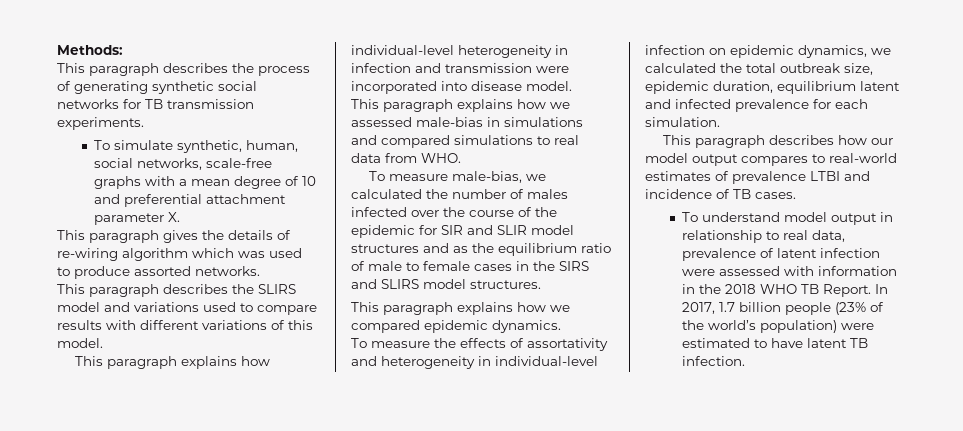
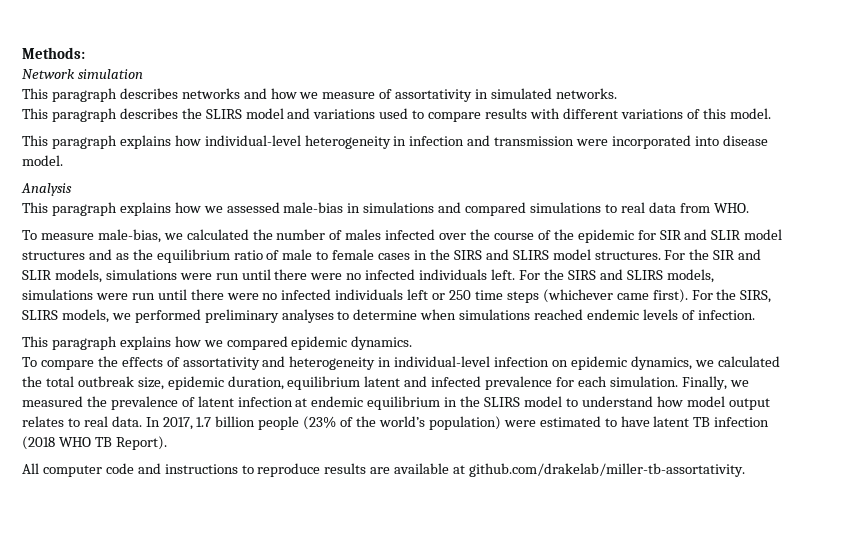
[57,63,310,76] [57,81,257,94] [57,99,254,109] [57,117,144,130] [94,140,299,153] [94,158,273,170] [94,176,317,189] [94,194,287,207] [94,212,181,225] [57,230,291,243] [57,248,302,261] [57,266,191,279] // This paragraph describes the process of generating synthetic social networks for TB transmission experiments. // To simulate synthetic, human, social networks, scale-free graphs with a mean degree of 10 and preferential attachment parameter X. // This paragraph gives the details of re-wiring algorithm which was used to produce assorted -> [22,69,143,79] [22,88,553,102] // Network simulation // This paragraph describes networks and how we measure of assortativity in simulated
(572, 86) none -> [21,183,72,196] // Analysis
(541, 284) none -> [664,249,762,260] [22,269,714,283] [22,289,772,303] [22,309,755,323] For the SIR and SLIR models, simulations were run until there were no infected individuals left. For the SIRS and SLIRS models, simulations were run until there were no infected individuals left or 250 time steps (whichever came first). For the SIRS, SLIRS models, we performed preliminary analyses to determine when simulations reached endemic levels of infection.
[371,341,430,348] measure -> [40,360,94,370] compare
[662,135,893,148] [645,153,897,166] [645,171,870,184] [645,189,796,199] [682,212,894,225] [682,230,846,243] [682,248,881,261] [682,266,898,276] [682,284,872,297] // This paragraph describes how our model output compares to real-world estimates of prevalence LTBI and incidence of TB cases. // To understand model output in relationship to real data, prevalence of latent infection were assessed with information in the 2018 WHO TB Report. -> [681,376,749,390] [22,396,770,410] [22,416,142,427] Finally, we measured the prevalence of latent infection at endemic equilibrium in the SLIRS model to understand how model output relates to real data.
[682,356,746,366] infection. -> [714,417,770,427] [22,436,167,450] [22,463,746,477] infection (2018 WHO TB Report). // All computer code and instructions to reproduce results are available at github.com/drakelab/miller-tb-assortativity.

